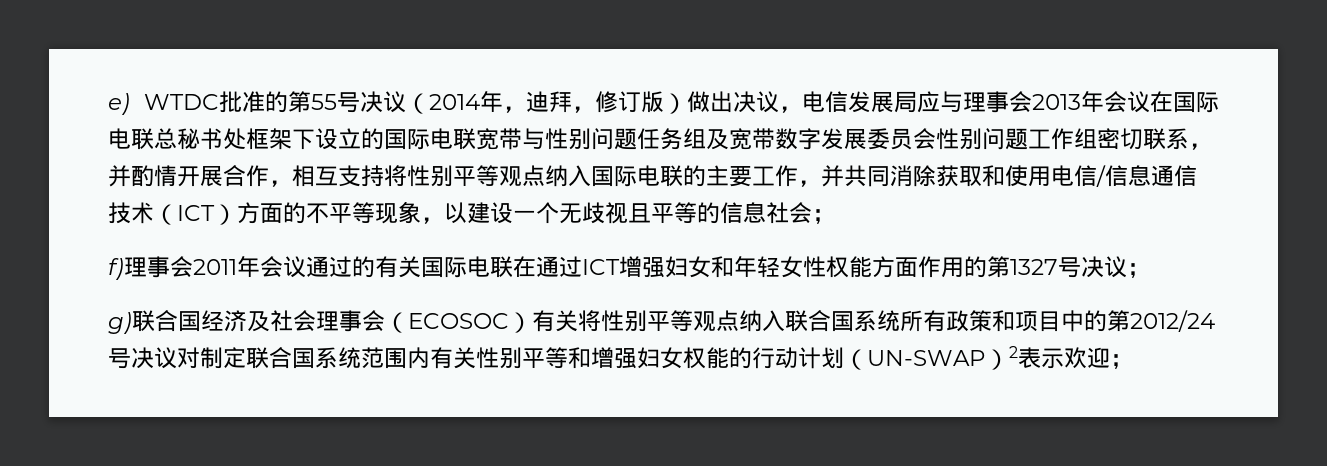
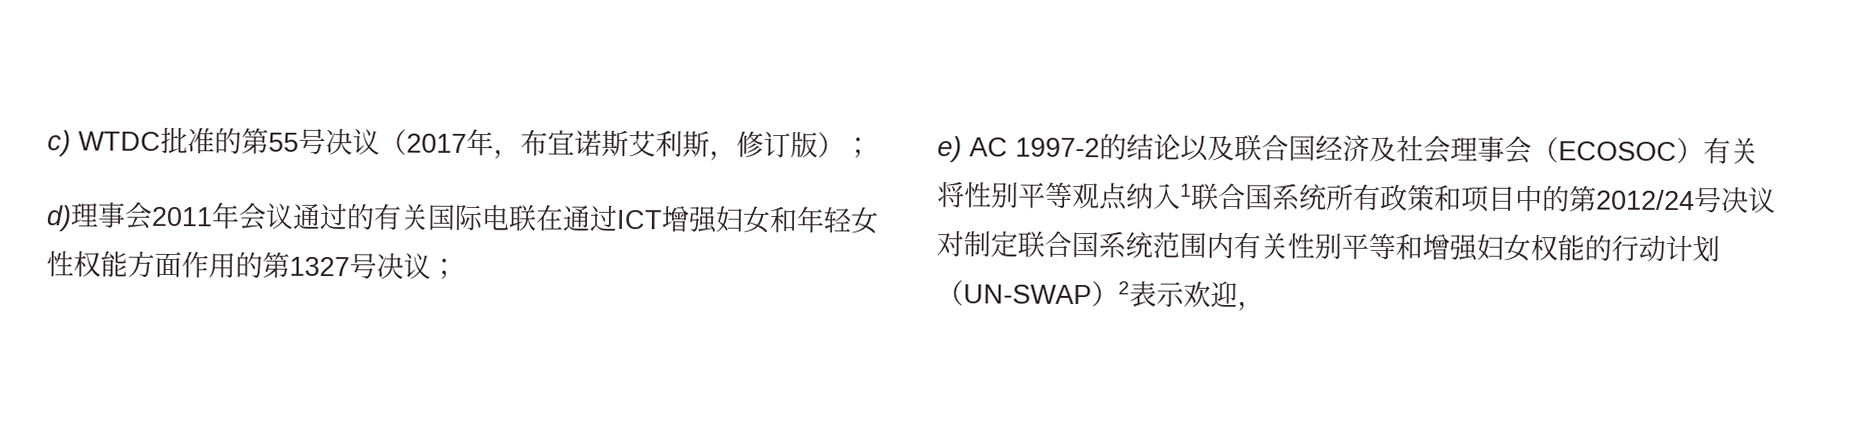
[108,93,130,115] e) -> [47,130,71,157] c)
[429,91,1219,114] [108,128,1212,150] [108,165,1197,187] [108,201,835,225] [108,258,124,280] 2014年，迪拜，修订版）做出决议，电信发展局应与理事会2013年会议在国际电联总秘书处框架下设立的国际电联宽带与性别问题任务组及宽带数字发展委员会性别问题工作组密切联系，并酌情开展合作，相互支持将性别平等观点纳入国际电联的主要工作，并共同消除获取和使用电信/信息通信技术（ICT）方面的不平等现象，以建设一个无歧视且平等的信息社会； // f) -> [406,128,872,161] [46,205,72,232] 2017年，布宜诺斯艾利斯，修订版）； // d)
[108,312,132,334] g) -> [937,133,1235,163] e) AC 1997-2的结论以及
(785, 321) none -> [1180,183,1192,197] 1
[1110,354,1133,369] ； -> [1237,301,1265,312] ，

